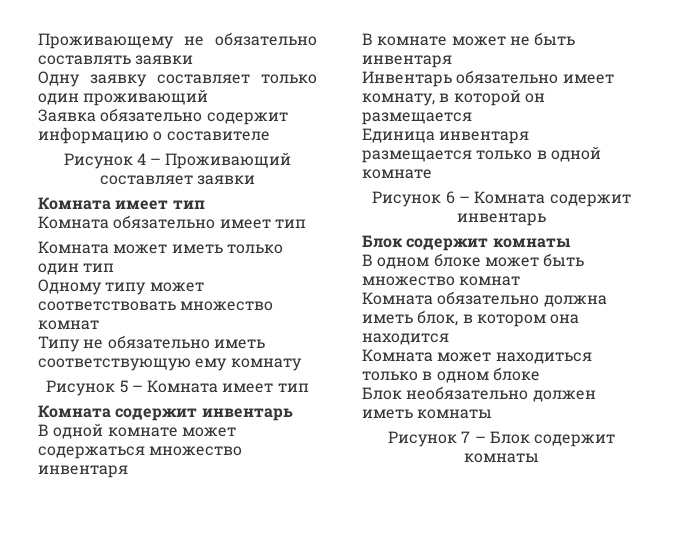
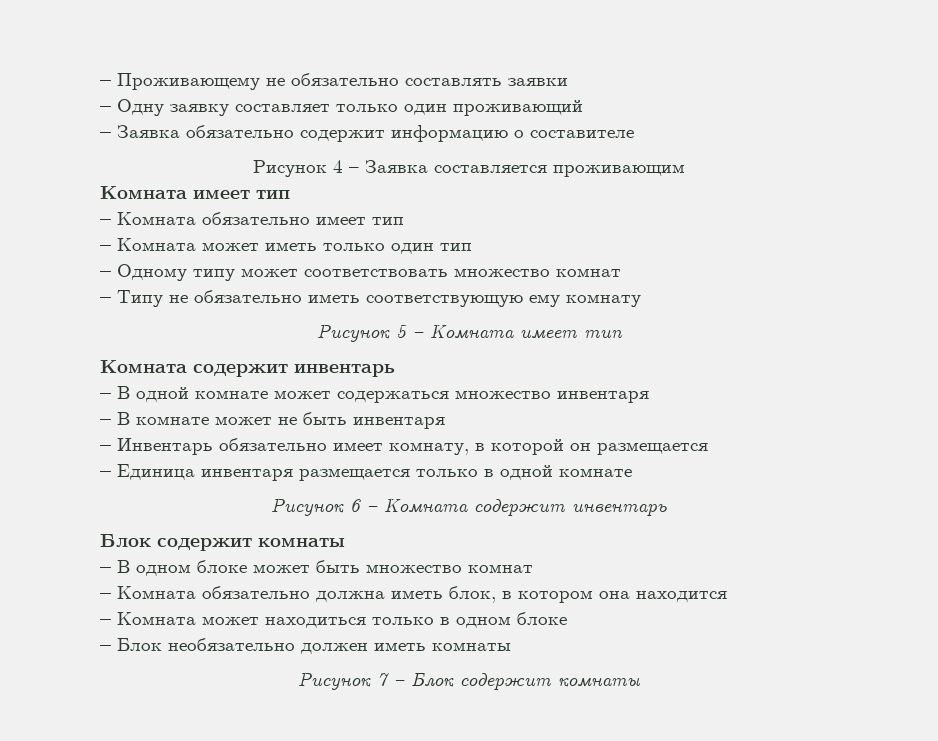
(38, 41) none -> [100,80,111,86] –
(194, 60) none -> [100,106,111,112] –
(209, 97) none -> [100,132,111,138] –
[165,152,292,169] [99,175,256,185] [38,197,205,210] Проживающий составляет заявки // Комната имеет тип // -> [365,160,685,177] [100,186,290,199] [100,219,111,225] Заявка составляется проживающим // Комната имеет тип // –
(306, 223) none -> [100,245,111,251] –
(115, 267) none -> [100,271,111,277] –
(99, 325) none -> [100,297,111,303] –
(293, 414) none -> [100,393,111,399] –
(128, 471) none -> [100,419,111,425] –
(452, 61) none -> [100,445,111,451] –
(472, 118) none -> [100,471,111,477] –
(571, 243) none -> [100,567,111,573] –
(521, 281) none -> [100,593,111,599] –
(449, 339) none -> [100,619,111,625] –
(540, 374) none -> [100,645,111,651] –

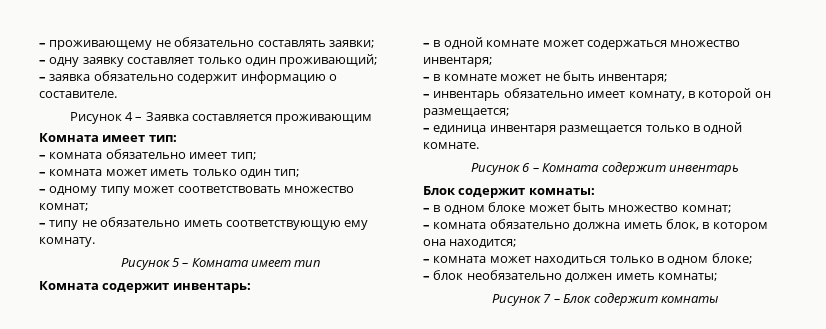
[100,73,260,90] – Проживающему -> [39,40,153,50] – проживающему
[508,78,568,86] [100,99,164,116] заявки // – Одну -> [328,40,374,48] [39,57,80,67] заявки; // – одну
[453,100,583,116] [100,125,180,138] проживающий // – Заявка -> [279,54,378,67] [39,74,91,81] проживающий; // – заявка
[530,130,634,138] составителе -> [39,91,117,98] составителе.
[256,190,290,199] [100,212,404,225] [100,238,196,251] тип // – Комната обязательно имеет тип // – Комната -> [148,135,177,142] [39,149,256,160] [39,169,103,176] тип: // – комната обязательно имеет тип; // – комната
[440,243,472,251] [100,264,187,281] тип // – Одному -> [274,169,300,177] [39,186,98,196] тип; // – одному
[556,268,621,277] [100,290,163,307] комнат // – Типу -> [39,203,88,211] [39,220,79,230] комнат; // – типу
[566,294,641,307] комнату -> [39,237,95,247] комнату.
[294,364,395,377] [100,386,130,399] инвентарь // – В -> [172,283,251,293] [423,40,441,47] инвентарь: // – в
[557,391,649,403] [100,412,130,425] инвентаря // – В -> [423,57,492,67] [423,74,441,81] инвентаря; // – в
[353,417,445,429] [100,438,213,455] инвентаря // – Инвентарь -> [598,74,668,84] [423,91,501,101] инвентаря; // – инвентарь
[597,442,708,455] [100,464,195,480] размещается // – Единица -> [423,108,509,118] [423,125,487,134] размещается; // – единица
[559,468,632,477] комнате -> [423,142,479,149] комнате.
[258,538,345,547] [100,560,130,573] комнаты // – В -> [528,188,595,195] [423,205,441,212] комнаты: // – в
[468,564,533,573] [100,586,196,599] комнат // – Комната -> [681,205,731,213] [423,222,487,229] комнат; // – комната
[636,591,727,602] [100,612,196,625] находится // – Комната -> [449,239,517,248] [423,256,487,263] находится; // – комната
[517,612,567,625] [100,638,162,651] блоке // – Блок -> [711,253,752,264] [423,270,464,280] блоке; // – блок
[432,642,511,651] комнаты -> [657,273,717,281] комнаты;

